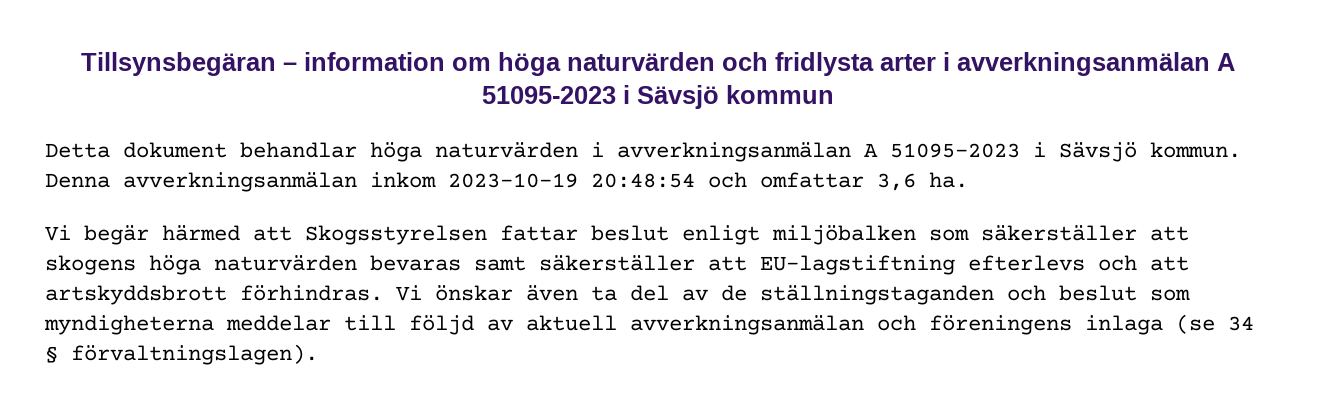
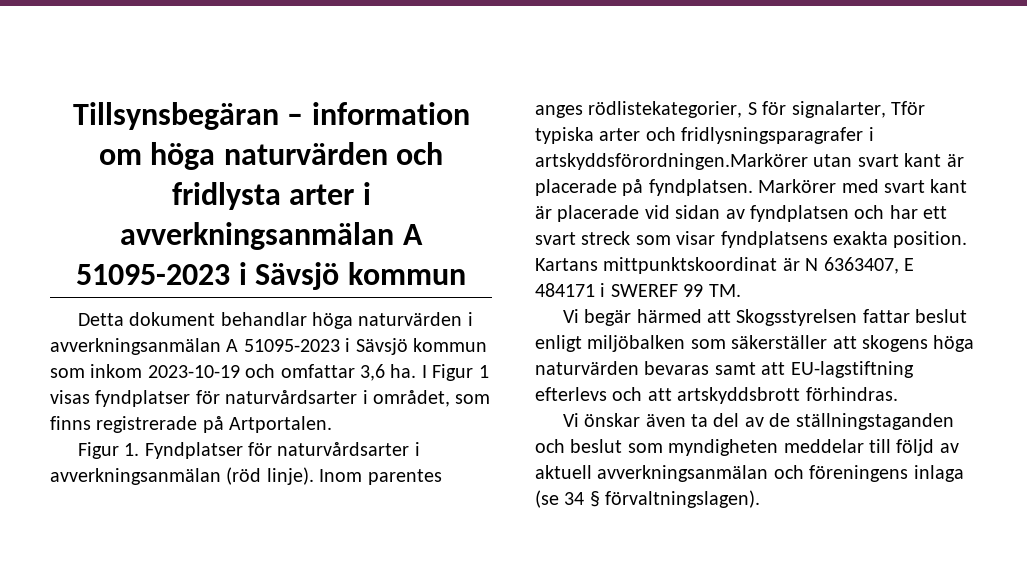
[1150,142,1241,158] [45,172,357,192] kommun. Denna avverkningsanmälan -> [412,338,487,352] [50,368,85,378] kommun som
[591,173,695,188] 20:48:54 -> (240, 371) none
(968, 180) none -> [421,364,489,381] [50,390,491,407] [50,416,333,433] [77,442,420,459] [50,467,442,485] [535,101,925,118] [535,127,874,144] [535,153,964,170] [535,179,968,196] [535,205,948,222] [535,231,968,248] [535,257,914,274] [535,283,741,297] I Figur 1 visas fyndplatser för naturvårdsarter i området, som finns registrerade på Artportalen. // Figur 1. Fyndplatser för naturvårdsarter i avverkningsanmälan (röd linje). Inom parentes anges rödlistekategorier, S för signalarter, Tför typiska arter och fridlysningsparagrafer i artskyddsförordningen.Markörer utan svart kant är placerade på fyndplatsen. Markörer med svart kant är placerade vid sidan av fyndplatsen och har ett svart streck som visar fyndplatsens exakta position. Kartans mittpunktskoordinat är N 6363407, E 484171 i SWEREF 99 TM.
[539,255,695,271] säkerställer -> (756, 368) none
(383, 293) none -> (898, 394) //
[44,315,214,335] myndigheterna -> [668,439,779,456] myndigheten

